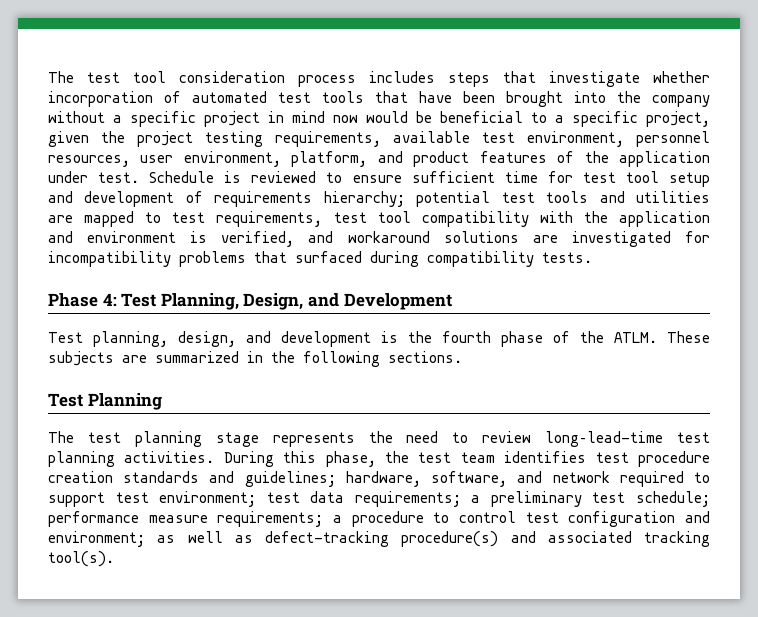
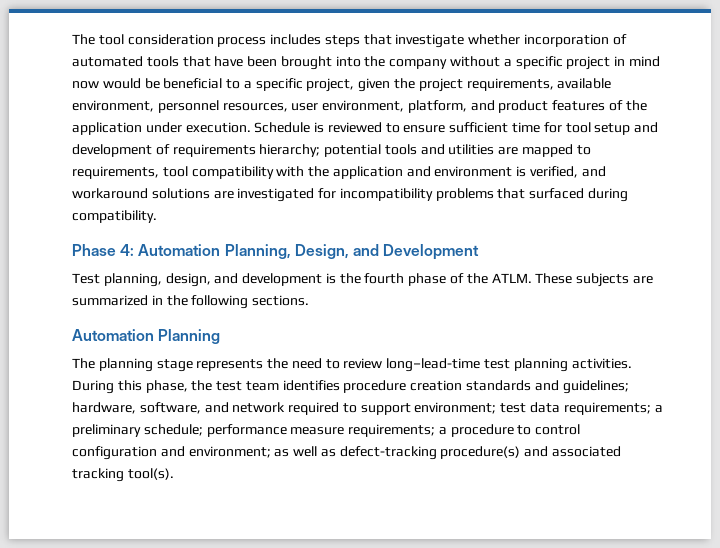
[48,71,120,83] The test -> [72,34,95,45] The
[278,92,311,103] test -> (143, 61) none
[205,131,263,147] testing -> (463, 85) none
[482,132,515,143] test -> (612, 83) none
[98,172,140,183] test. -> [185,122,251,133] execution.
[582,172,616,183] test -> (562, 127) none
[501,192,535,203] test -> (382, 150) none
[172,211,367,227] test requirements, test -> [72,166,159,179] requirements,
[427,251,592,267] compatibility tests. -> [72,210,157,223] compatibility.
[121,293,157,307] Test -> [138,244,221,256] Automation
[48,393,83,407] Test -> [72,329,154,341] Automation
[87,432,121,443] test -> (95, 363) none
[595,452,629,463] test -> (340, 385) none
[115,492,149,503] test -> (411, 409) none
[592,492,626,503] test -> (141, 430) none
[525,512,559,523] test -> (581, 429) none

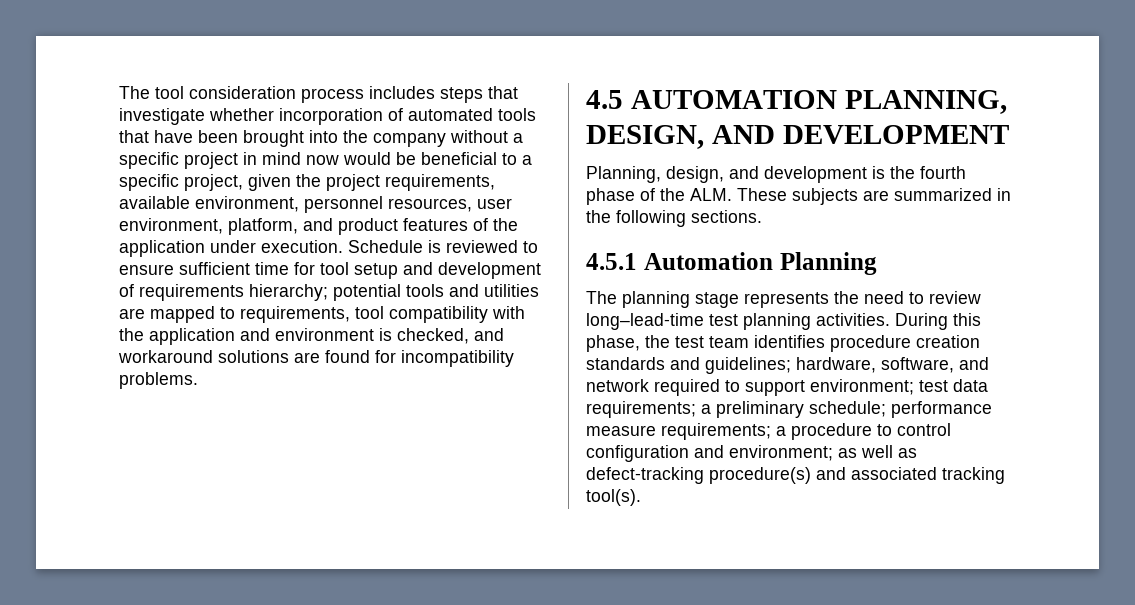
[530,166,579,178] verified, -> [397,328,469,344] checked,
[237,188,315,202] investigated -> [325,350,370,363] found
[435,188,629,202] [72,210,157,223] [72,244,480,260] [72,273,162,287] problems that surfaced during compatibility. // Phase 4: Automation Planning, Design, and Development // Test planning, -> [119,372,198,389] [586,90,1007,114] [586,125,1009,149] [586,166,661,183] problems. // 4.5 AUTOMATION PLANNING, DESIGN, AND DEVELOPMENT // Planning,
[491,273,532,283] ATLM. -> [690,188,732,201] ALM.
(310, 300) none -> [586,253,637,270] 4.5.1

